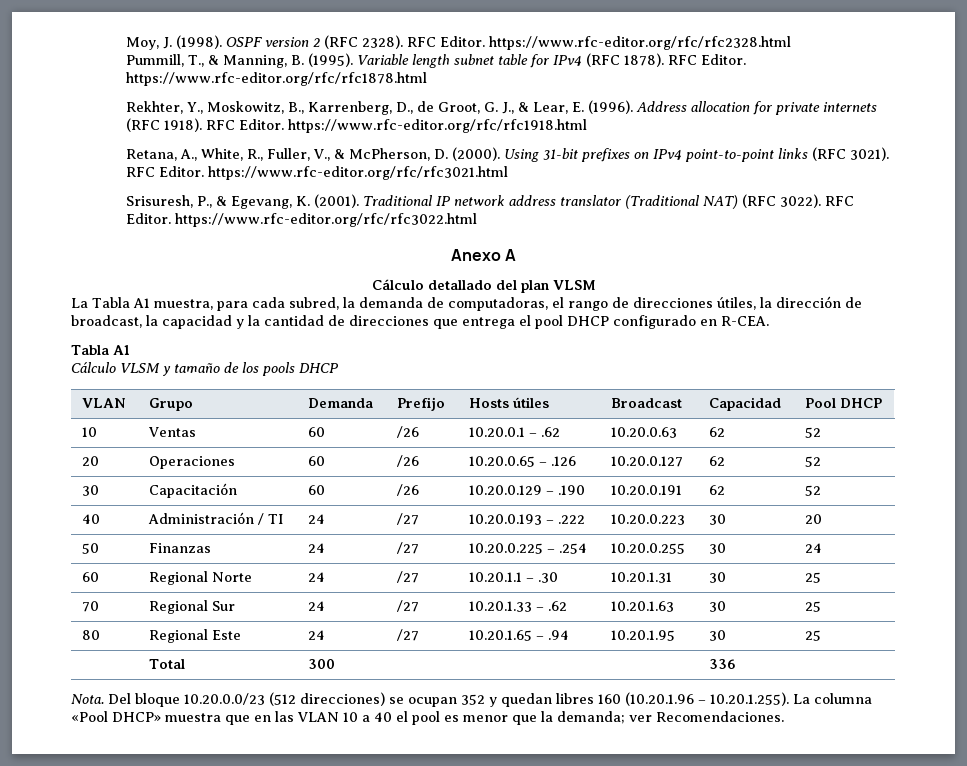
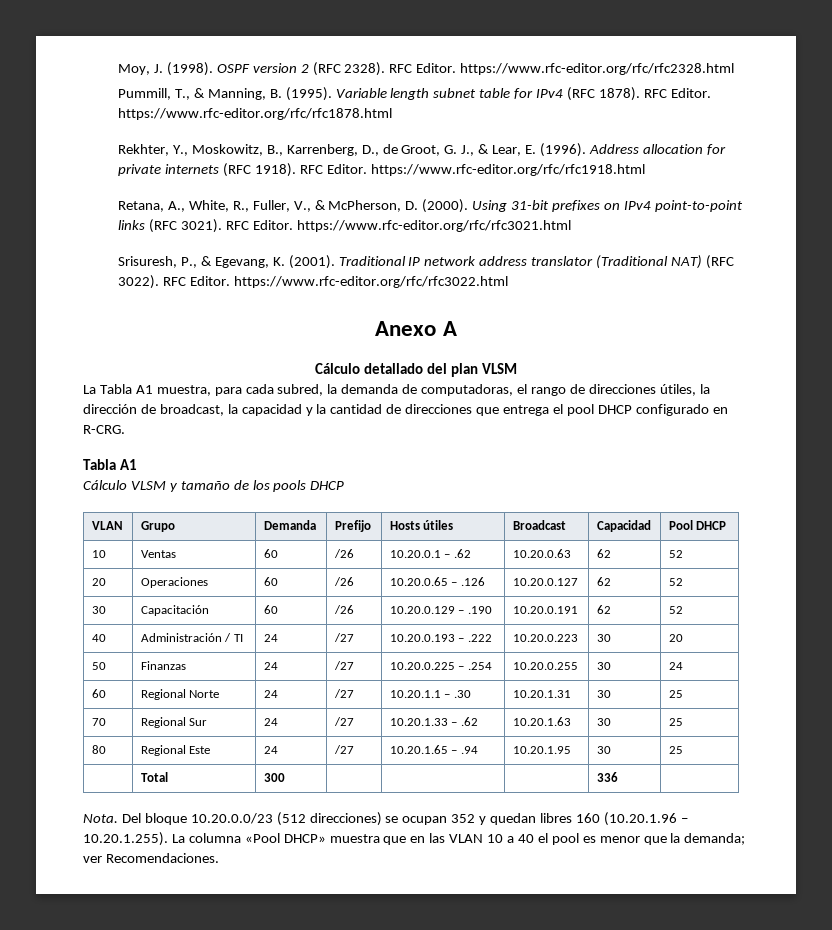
[721,316,769,326] R-CEA. -> [83,425,125,434] R-CRG.

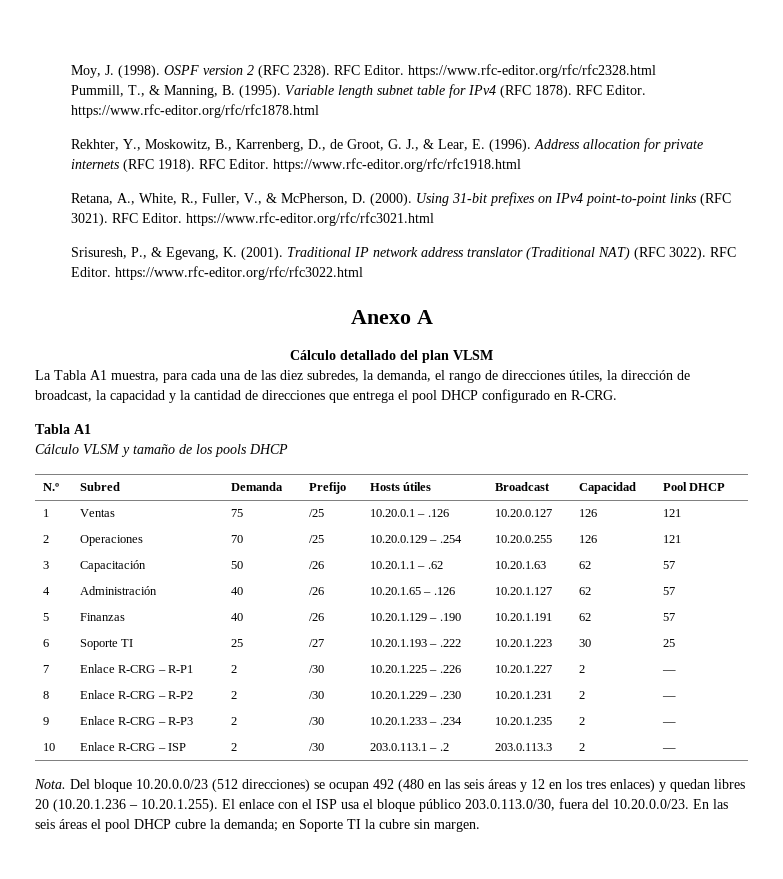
[277,384,514,396] subred, la demanda de computadoras, -> [220,370,431,382] una de las diez subredes, la demanda,
[91,521,123,530] [140,521,175,532] VLAN | Grupo -> [42,483,59,491] [79,482,120,491] N.º | Subred
[91,550,106,558] 10 -> [42,509,49,517] 1
[263,549,278,558] [333,549,354,558] 60 | /26 -> [230,509,243,517] [308,509,324,517] 75 | /25
[453,549,471,558] [512,549,571,558] [596,549,611,558] [668,550,683,558] [91,578,106,586] [140,577,208,588] [263,577,278,586] [333,577,354,586] [389,577,485,586] [512,578,578,586] [596,577,611,586] [668,578,683,586] [91,606,106,614] [140,605,209,616] [263,605,278,614] [333,605,354,614] [389,606,492,614] [512,606,578,614] [596,605,611,614] [668,606,683,614] [91,634,106,642] [140,633,243,642] [263,634,278,642] [333,633,354,642] [389,634,492,642] [512,634,578,642] [596,634,611,642] [668,634,683,642] [91,662,106,670] [140,661,186,670] [263,662,278,670] [333,661,354,670] [389,662,492,670] [512,662,578,670] [596,662,611,670] [668,662,683,670] [91,689,106,698] [140,689,220,700] [263,690,278,698] [333,689,354,698] [389,690,471,698] [512,690,571,698] [596,690,611,698] [668,690,683,698] [91,718,106,726] [140,717,208,728] [263,718,278,726] [333,717,354,726] [389,717,478,726] [512,717,571,726] [596,718,611,726] [668,718,683,726] [91,745,106,754] [140,745,211,756] [263,746,278,754] [333,745,354,754] [389,745,478,754] [512,746,571,754] [596,746,611,754] [668,746,683,754] [140,772,168,782] [263,773,285,782] [596,772,618,782] .62 | 10.20.0.63 | 62 | 52 // 20 | Operaciones | 60 | /26 | 10.20.0.65 – .126 | 10.20.0.127 | 62 | 52 // 30 | Capacitación | 60 | /26 | 10.20.0.129 – .190 | 10.20.0.191 | 62 | 52 // 40 | Administración / TI | 24 | /27 | 10.20.0.193 – .222 | 10.20.0.223 | 30 | 20 // 50 | Finanzas | 24 | /27 | 10.20.0.225 – .254 | 10.20.0.255 | 30 | 24 // 60 | Regional Norte | 24 | /27 | 10.20.1.1 – .30 | 10.20.1.31 | 30 | 25 // 70 | Regional Sur | 24 | /27 | 10.20.1.33 – .62 | 10.20.1.63 | 30 | 25 // 80 | Regional Este | 24 | /27 | 10.20.1.65 – .94 | 10.20.1.95 | 30 | 25 // | Total | 300 | | | | 336 | -> [427,509,449,517] [494,509,552,517] [578,509,597,517] [662,509,681,517] [42,535,49,543] [79,535,143,546] [230,535,243,543] [308,535,324,543] [369,535,462,543] [494,535,552,543] [578,535,597,543] [662,535,681,543] [42,561,49,569] [79,560,146,572] [230,561,243,569] [308,561,324,569] [369,561,443,569] [494,561,546,569] [578,561,591,569] [662,561,675,569] [42,587,50,595] [79,586,157,595] [230,587,243,595] [308,587,324,595] [369,587,455,595] [494,587,552,595] [578,587,591,595] [662,587,675,595] [42,613,49,621] [79,613,125,621] [230,613,243,621] [308,613,324,621] [369,613,461,621] [494,613,552,621] [578,613,591,621] [662,613,675,621] [42,639,49,647] [79,639,134,650] [230,639,243,647] [308,639,324,647] [369,639,461,647] [494,639,552,647] [578,639,591,647] [662,639,675,647] [42,665,49,673] [79,664,194,673] [230,665,237,673] [308,665,324,673] [369,665,461,673] [494,665,552,673] [578,665,585,673] [661,670,676,673] [42,691,49,699] [79,690,194,699] [230,691,237,699] [308,691,324,699] [369,691,461,699] [494,691,552,699] [578,691,585,699] [661,696,676,699] [42,717,49,725] [79,716,194,725] [230,717,237,725] [308,717,324,725] [369,717,462,725] [494,717,552,725] [578,717,585,725] [661,722,676,725] [42,743,55,751] [79,742,187,751] [230,743,237,751] [308,743,324,751] [369,743,449,751] [494,743,552,751] [578,743,585,751] [661,748,676,751] .126 | 10.20.0.127 | 126 | 121 // 2 | Operaciones | 70 | /25 | 10.20.0.129 – .254 | 10.20.0.255 | 126 | 121 // 3 | Capacitación | 50 | /26 | 10.20.1.1 – .62 | 10.20.1.63 | 62 | 57 // 4 | Administración | 40 | /26 | 10.20.1.65 – .126 | 10.20.1.127 | 62 | 57 // 5 | Finanzas | 40 | /26 | 10.20.1.129 – .190 | 10.20.1.191 | 62 | 57 // 6 | Soporte TI | 25 | /27 | 10.20.1.193 – .222 | 10.20.1.223 | 30 | 25 // 7 | Enlace R-CRG – R-P1 | 2 | /30 | 10.20.1.225 – .226 | 10.20.1.227 | 2 | — // 8 | Enlace R-CRG – R-P2 | 2 | /30 | 10.20.1.229 – .230 | 10.20.1.231 | 2 | — // 9 | Enlace R-CRG – R-P3 | 2 | /30 | 10.20.1.233 – .234 | 10.20.1.235 | 2 | — // 10 | Enlace R-CRG – ISP | 2 | /30 | 203.0.113.1 – .2 | 203.0.113.3 | 2 | —
[451,812,688,826] [83,832,746,846] [83,853,219,863] 352 y quedan libres 160 (10.20.1.96 – 10.20.1.255). La columna «Pool DHCP» muestra que en las VLAN 10 a 40 el pool es menor que la demanda; ver Recomendaciones. -> [373,779,745,792] [35,798,728,812] [35,819,480,832] 492 (480 en las seis áreas y 12 en los tres enlaces) y quedan libres 20 (10.20.1.236 – 10.20.1.255). El enlace con el ISP usa el bloque público 203.0.113.0/30, fuera del 10.20.0.0/23. En las seis áreas el pool DHCP cubre la demanda; en Soporte TI la cubre sin margen.

